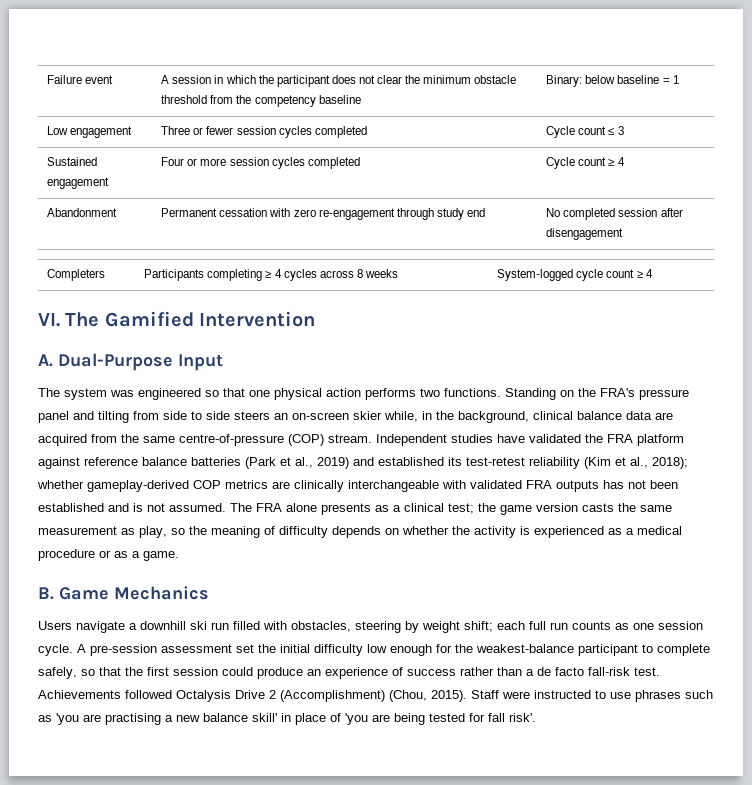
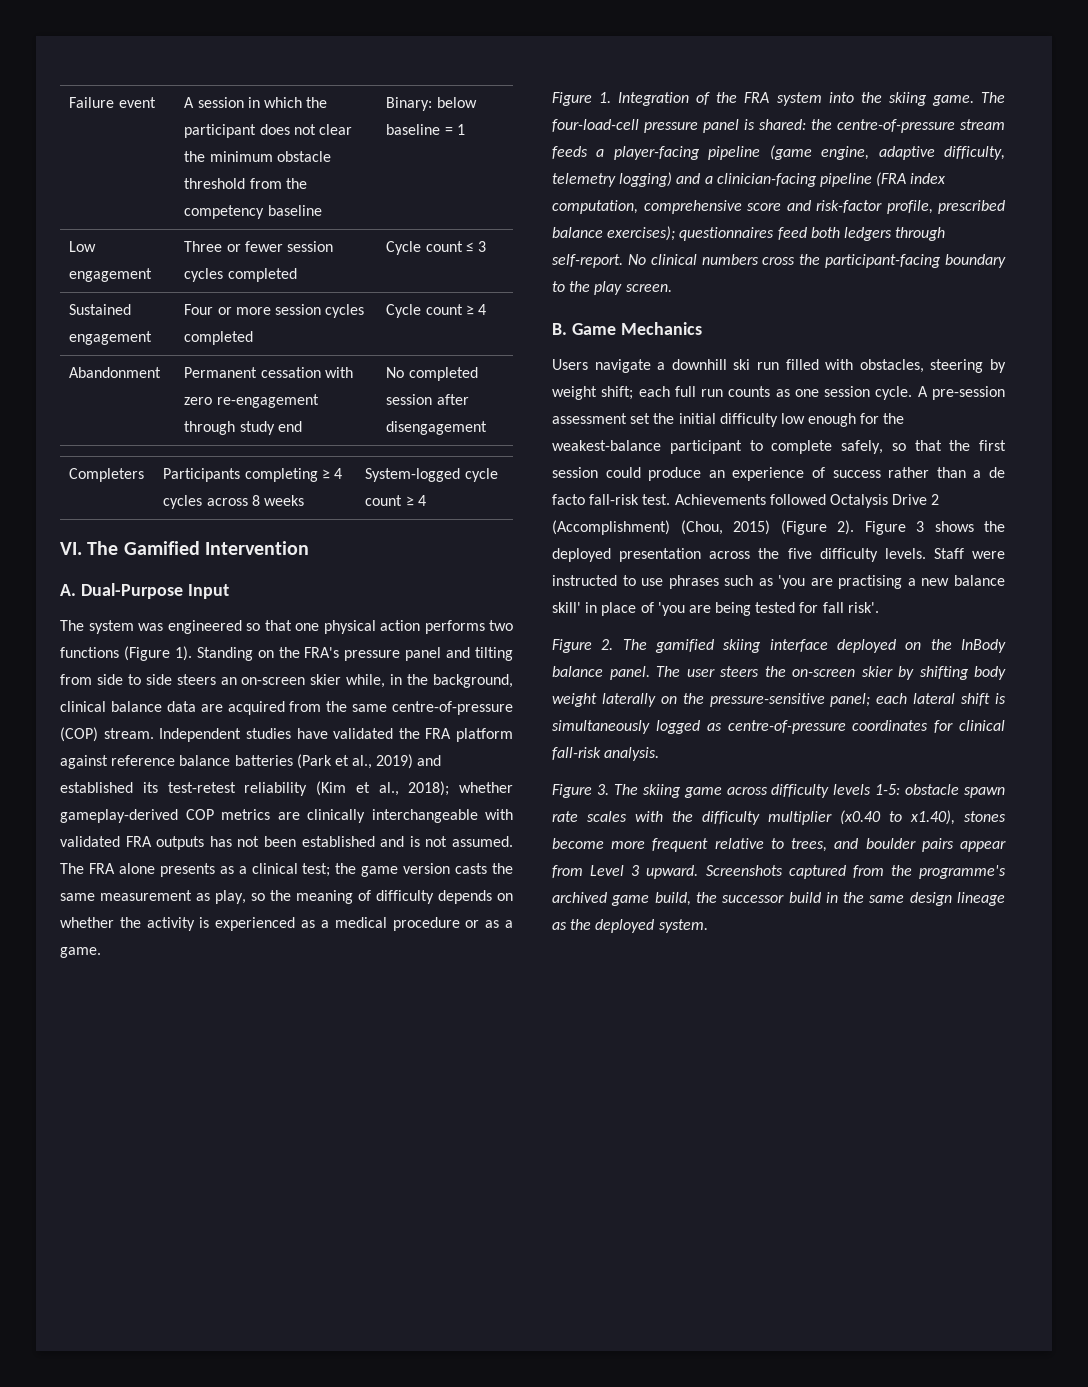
[444,388,501,397] functions. -> [60,646,192,661] functions (Figure 1).
(179, 556) none -> [552,92,1005,106] [552,119,1005,133] [552,145,1005,160] [552,172,947,187] [552,200,1005,214] [552,226,946,241] [552,254,1006,268] [552,281,672,295] // Figure 1. Integration of the FRA system into the skiing game. The four-load-cell pressure panel is shared: the centre-of-pressure stream feeds a player-facing pipeline (game engine, adaptive difficulty, telemetry logging) and a clinician-facing pipeline (FRA index computation, comprehensive score and risk-factor profile, prescribed balance exercises); questionnaires feed both ledgers through self-report. No clinical numbers cross the participant-facing boundary to the play screen.
[431,690,467,702] 2015). -> [733,520,1005,535] [552,548,926,562] 2015) (Figure 2). Figure 3 shows the deployed presentation across the five difficulty levels.
(536, 717) none -> [552,639,1006,653] [552,666,1006,680] [552,693,1007,707] [552,720,1005,734] [552,747,660,761] [552,784,1005,798] [552,810,1006,825] [552,838,1006,852] [552,865,1006,879] [552,892,1005,906] [552,919,708,933] // Figure 2. The gamified skiing interface deployed on the InBody balance panel. The user steers the on-screen skier by shifting body weight laterally on the pressure-sensitive panel; each lateral shift is simultaneously logged as centre-of-pressure coordinates for clinical fall-risk analysis. // Figure 3. The skiing game across difficulty levels 1-5: obstacle spawn rate scales with the difficulty multiplier (x0.40 to x1.40), stones become more frequent relative to trees, and boulder pairs appear from Level 3 upward. Screenshots captured from the programme's archived game build, the successor build in the same design lineage as the deployed system.

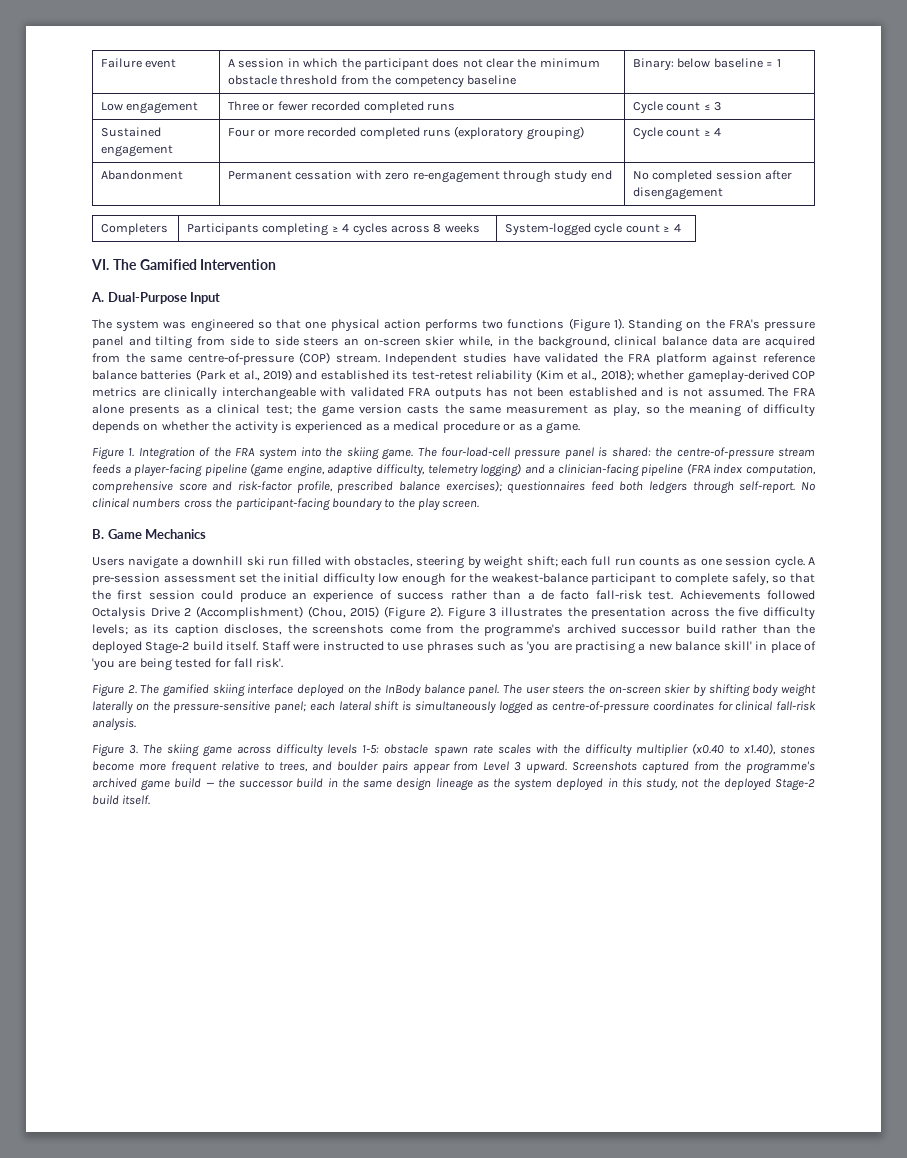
[286,241,333,252] [184,268,297,282] session cycles completed -> [311,101,455,113] recorded completed runs
[274,304,365,318] [184,331,254,345] session cycles completed -> [307,126,584,140] recorded completed runs (exploratory grouping)
[934,521,1005,532] [552,548,611,562] shows the deployed -> [500,607,587,617] illustrates the
[884,548,926,559] levels. -> [92,624,815,637] [92,641,259,654] levels; as its caption discloses, the screenshots come from the programme's archived successor build rather than the deployed Stage-2 build itself.
[654,892,691,906] build, -> [174,778,214,788] build —
[595,919,708,933] deployed system. -> [514,778,816,791] [92,795,151,805] system deployed in this study, not the deployed Stage-2 build itself.

